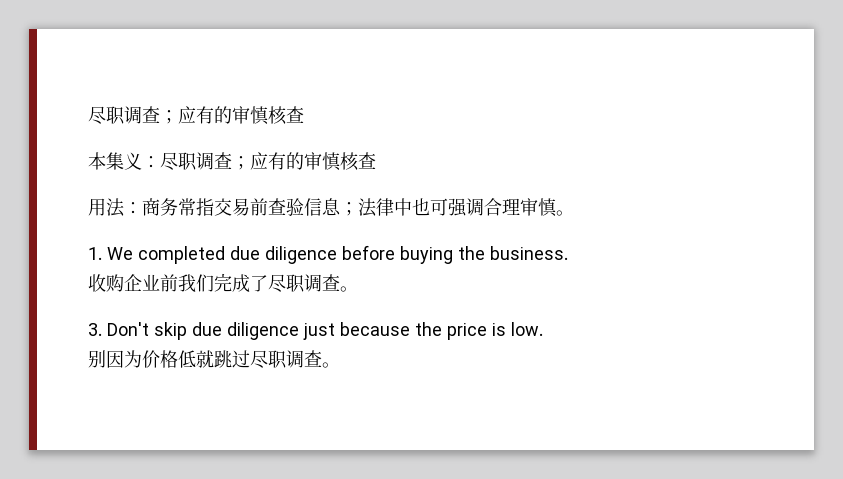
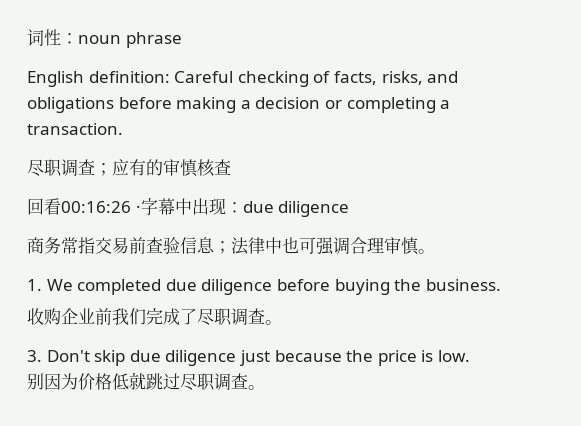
[88,106,304,125] [88,152,376,171] [88,198,142,217] 尽职调查；应有的审慎核查 // 本集义：尽职调查；应有的审慎核查 // 用法： -> [27,29,182,48] [27,71,459,87] [27,97,451,113] [27,123,123,135] [27,159,231,177] [27,198,350,217] 词性：noun phrase // English definition: Careful checking of facts, risks, and obligations before making a decision or completing a transaction. // 尽职调查；应有的审慎核查 // 回看00:16:26 ·字幕中出现：due diligence //

